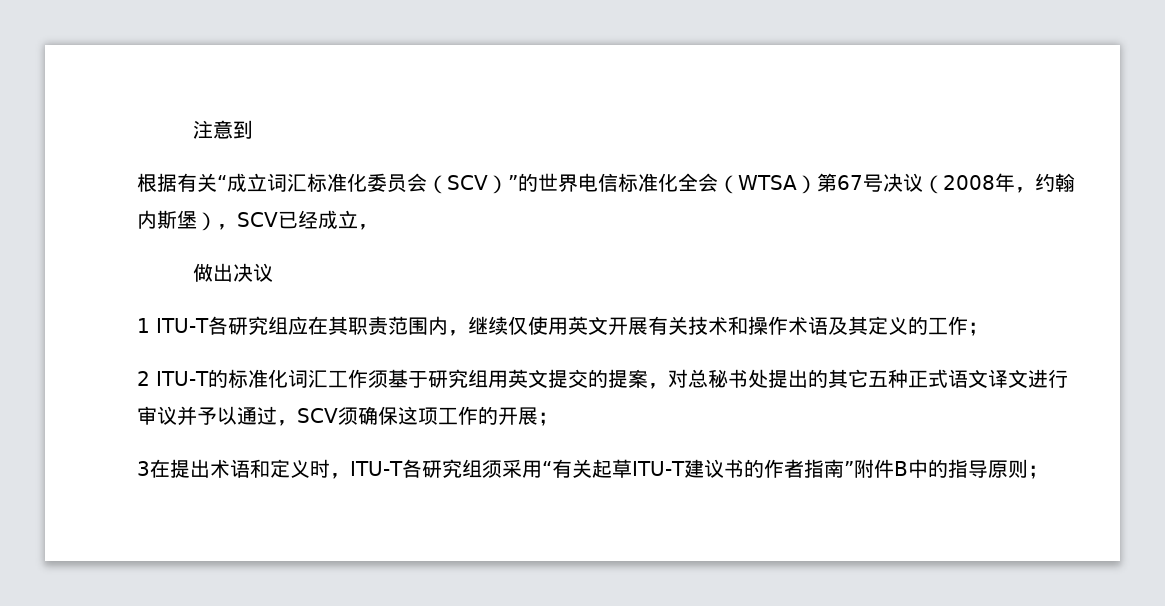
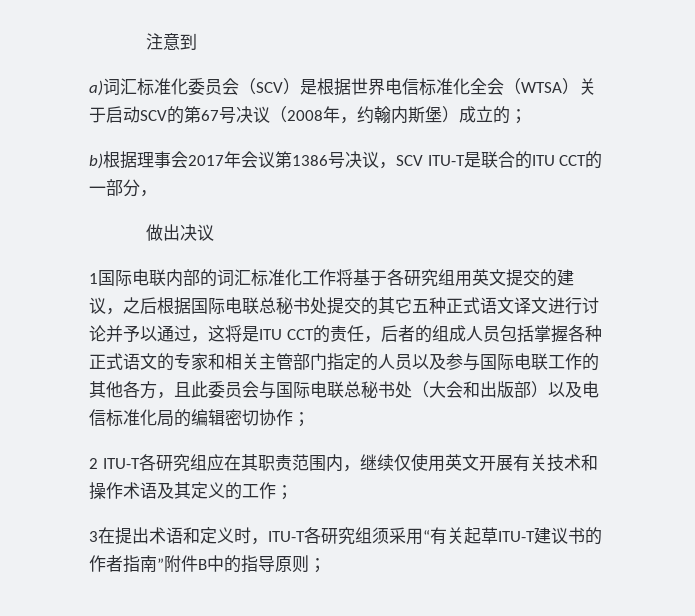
[137,173,267,192] 根据有关“成立 -> [89,80,103,96] a)
[508,173,538,192] ”的 -> [300,78,351,96] 是根据
(817, 184) none -> [579,78,596,95] [89,106,184,124] 关于启动SCV的
[217,210,378,230] [192,263,273,282] [137,318,150,333] ，SCV已经成立， // 做出决议 // 1 -> [459,106,527,124] [89,151,603,169] [89,179,157,197] [145,224,214,241] [89,269,574,287] [89,297,599,315] [89,325,602,343] [89,353,599,371] [89,381,599,399] [89,409,310,427] [89,458,98,469] 成立的； // b)根据理事会2017年会议第1386号决议，SCV ITU-T是联合的ITU CCT的一部分， // 做出决议 // 1国际电联内部的词汇标准化工作将基于各研究组用英文提交的建议，之后根据国际电联总秘书处提交的其它五种正式语文译文进行讨论并予以通过，这将是ITU CCT的责任，后者的组成人员包括掌握各种正式语文的专家和相关主管部门指定的人员以及参与国际电联工作的其他各方，且此委员会与国际电联总秘书处（大会和出版部）以及电信标准化局的编辑密切协作； // 2
[137,369,1068,389] [137,406,558,426] // 2 ITU-T的标准化词汇工作须基于研究组用英文提交的提案，对总秘书处提出的其它五种正式语文译文进行审议并予以通过，SCV须确保这项工作的开展； -> (293, 492) none

